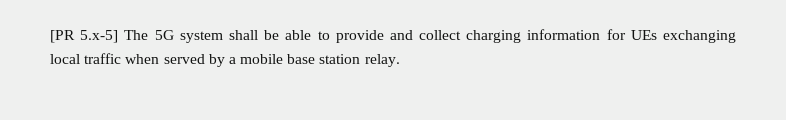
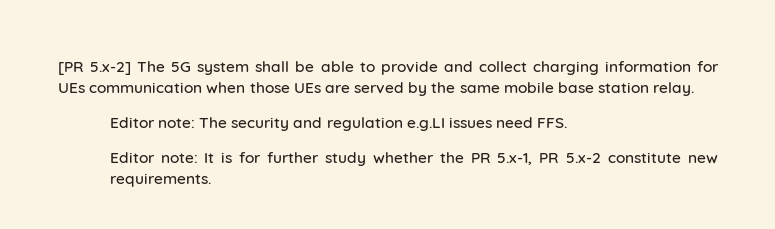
[80,30,119,43] 5.x-5] -> [90,62,132,75] 5.x-2]
[663,30,736,43] [50,53,400,67] exchanging local traffic when served by a mobile base station relay. -> [89,82,695,96] [109,117,568,131] [109,152,718,166] [109,173,211,187] communication when those UEs are served by the same mobile base station relay. // Editor note: The security and regulation e.g.LI issues need FFS. // Editor note: It is for further study whether the PR 5.x-1, PR 5.x-2 constitute new requirements.

